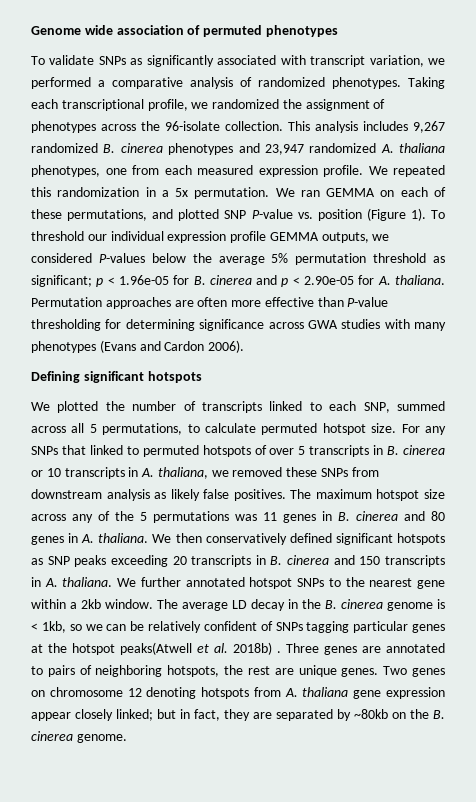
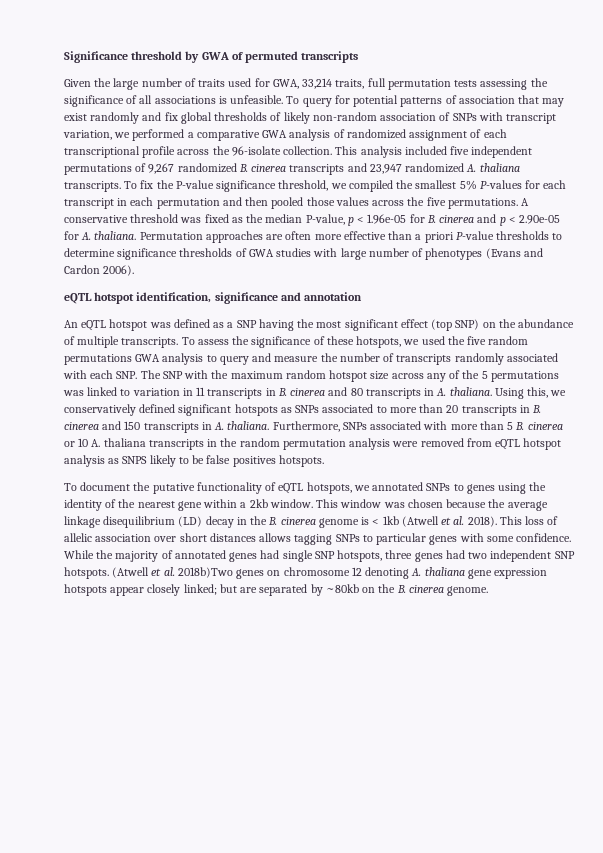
[31,25,338,37] [31,55,277,67] Genome wide association of permuted phenotypes // To validate SNPs as significantly associated -> [64,51,359,63] [64,78,548,90] [64,95,565,107] [64,112,477,124] Significance threshold by GWA of permuted transcripts // Given the large number of traits used for GWA, 33,214 traits, full permutation tests assessing the significance of all associations is unfeasible. To query for potential patterns of association that may exist randomly and fix global thresholds of likely non-random association of SNPs
(183, 83) none -> [262,130,288,138] GWA
[332,77,445,89] [31,99,386,111] [31,121,96,133] phenotypes. Taking each transcriptional profile, we randomized the assignment of phenotypes -> [409,129,507,141] [64,146,176,158] assignment of each transcriptional profile
[363,121,408,131] includes -> [404,146,533,158] [64,163,147,175] included five independent permutations of
[168,143,234,155] phenotypes -> [289,164,345,175] transcripts
[31,165,445,177] [31,187,446,199] [31,208,446,221] [31,231,390,243] [31,253,445,265] [31,275,92,287] phenotypes, one from each measured expression profile. We repeated this randomization in a 5x permutation. We ran GEMMA on each of these permutations, and plotted SNP P-value vs. position (Figure 1). To threshold our individual expression profile GEMMA outputs, we considered P-values below the average 5% permutation threshold as significant; -> [64,180,567,192] [64,197,530,209] [64,214,345,225] transcripts. To fix the P-value significance threshold, we compiled the smallest 5% P-values for each transcript in each permutation and then pooled those values across the five permutations. A conservative threshold was fixed as the median P-value,
[347,297,389,307] [31,319,446,331] P-value thresholding for determining significance across GWA studies with many -> [415,231,563,243] [64,248,424,260] a priori P-value thresholds to determine significance thresholds of GWA studies with large number of
[31,371,202,383] [31,401,445,413] [31,423,446,435] [31,445,446,457] [31,467,379,479] [31,489,372,501] Defining significant hotspots // We plotted the number of transcripts linked to each SNP, summed across all 5 permutations, to calculate permuted hotspot size. For any SNPs that linked to permuted hotspots of over 5 transcripts in B. cinerea or 10 transcripts in A. thaliana, we removed these SNPs from downstream analysis as likely false positives. The maximum -> [64,292,363,304] [64,319,575,331] [64,336,529,348] [64,353,558,365] [63,370,326,379] eQTL hotspot identification, significance and annotation // An eQTL hotspot was defined as a SNP having the most significant effect (top SNP) on the abundance of multiple transcripts. To assess the significance of these hotspots, we used the five random permutations GWA analysis to query and measure the number of transcripts randomly associated with each SNP. The SNP with the maximum random
[263,512,316,523] 11 genes -> [87,387,263,399] linked to variation in 11 transcripts
[31,533,202,545] genes in A. thaliana. We then -> [365,387,567,399] transcripts in A. thaliana. Using this, we
[47,555,168,567] SNP peaks exceeding -> [295,404,444,413] SNPs associated to more than
[117,577,341,589] We further annotated hotspot SNPs to -> [272,421,563,432] [64,438,562,450] [64,455,324,467] [64,482,547,494] [64,499,117,511] Furthermore, SNPs associated with more than 5 B. cinerea or 10 A. thaliana transcripts in the random permutation analysis were removed from eQTL hotspot analysis as SNPS likely to be false positives hotspots. // To document the putative functionality of eQTL hotspots, we annotated SNPs to genes using the identity of
[157,599,247,611] The average LD -> [316,499,548,511] [64,516,203,528] This window was chosen because the average linkage disequilibrium (LD)
[41,621,445,633] [31,642,445,655] [31,665,408,677] 1kb, so we can be relatively confident of SNPs tagging particular genes at the hotspot peaks(Atwell et al. 2018b) . Three genes are annotated to pairs of neighboring hotspots, the rest are unique genes. Two -> [382,516,559,527] [64,533,572,545] [64,550,575,562] [64,567,233,579] 1kb (Atwell et al. 2018). This loss of allelic association over short distances allows tagging SNPs to particular genes with some confidence. While the majority of annotated genes had single SNP hotspots, three genes had two independent SNP hotspots. (Atwell et al. 2018b)Two
[201,687,281,699] hotspots from -> (410, 573) none
(445, 693) none -> [64,584,107,596] hotspots
[180,709,250,721] in fact, they -> (237, 588) none

